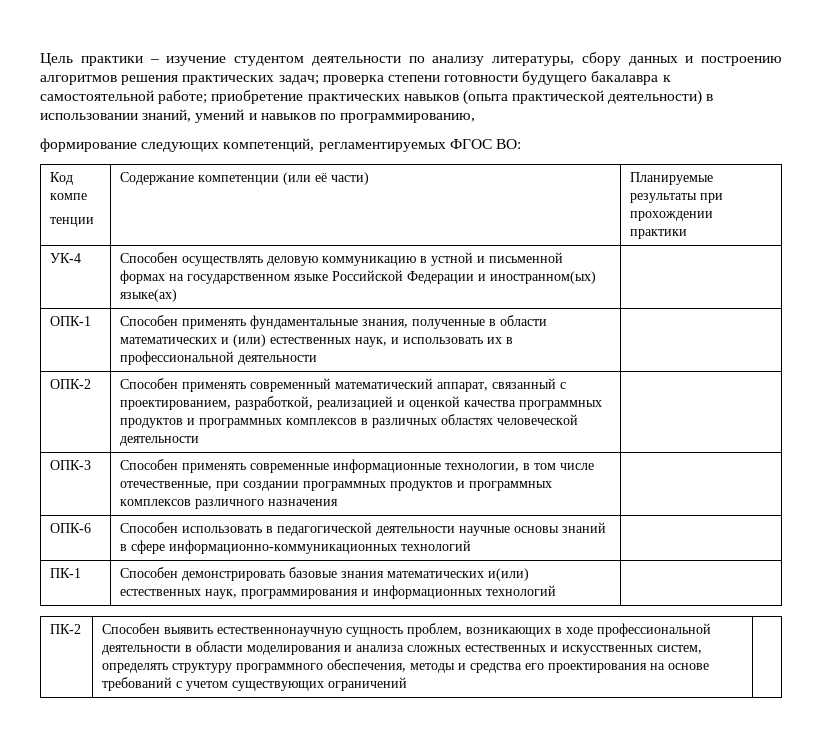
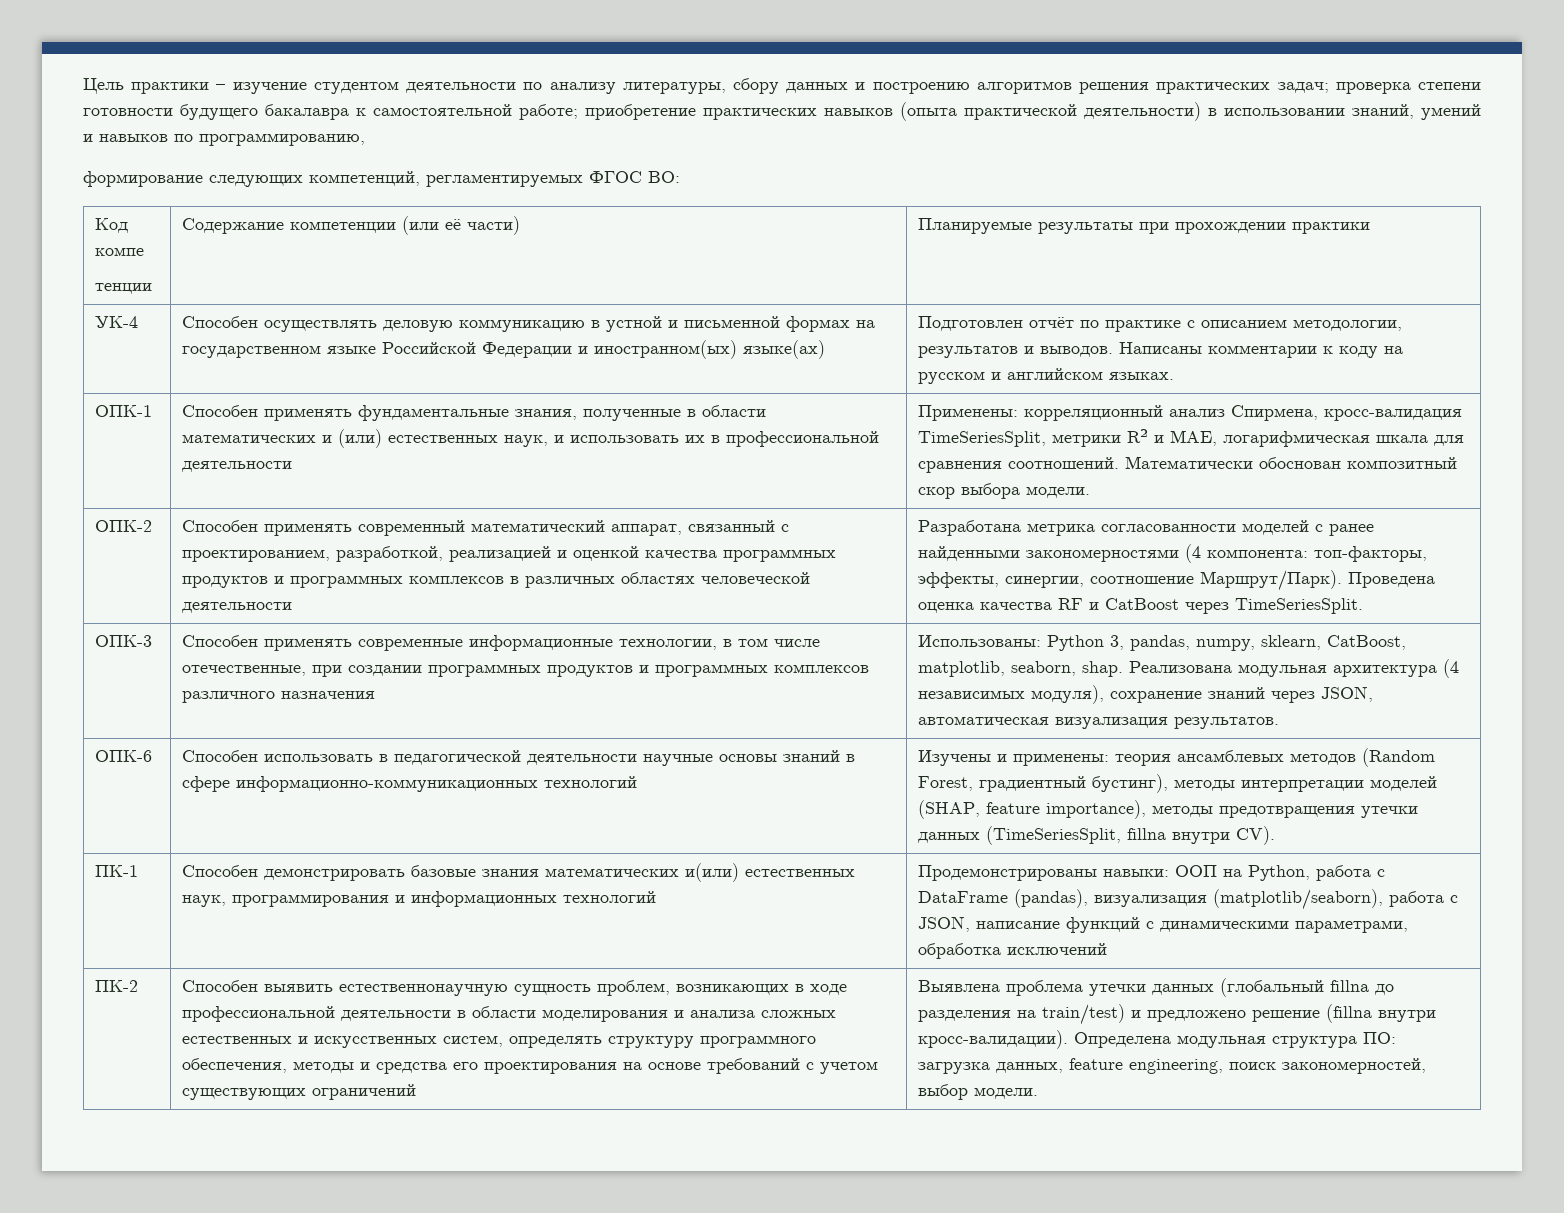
(178, 295) none -> [918,316,1403,332] [918,342,1404,358] [918,368,1175,384] Подготовлен отчёт по практике с описанием методологии, результатов и выводов. Написаны комментарии к коду на русском и английском языках.
(318, 360) none -> [918,405,1463,421] [918,429,1465,447] [918,456,1458,473] [918,483,1091,499] Применены: корреляционный анализ Спирмена, кросс-валидация TimeSeriesSplit, метрики R² и MAE, логарифмическая шкала для сравнения соотношений. Математически обоснован композитный скор выбора модели.
(200, 441) none -> [918,520,1375,536] [918,544,1428,563] [918,570,1436,591] [918,598,1364,614] Разработана метрика согласованности моделей с ранее найденными закономерностями (4 компонента: топ-факторы, эффекты, синергии, соотношение Маршрут/Парк). Проведена оценка качества RF и CatBoost через TimeSeriesSplit.
(339, 502) none -> [918,635,1407,651] [918,659,1460,678] [918,685,1374,704] [918,716,1280,729] Использованы: Python 3, pandas, numpy, sklearn, CatBoost, matplotlib, seaborn, shap. Реализована модульная архитектура (4 независимых модуля), сохранение знаний через JSON, автоматическая визуализация результатов.
(472, 545) none -> [918,748,1436,767] [918,774,1438,793] [918,800,1419,819] [918,826,1276,845] Изучены и применены: теория ансамблевых методов (Random Forest, градиентный бустинг), методы интерпретации моделей (SHAP, feature importance), методы предотвращения утечки данных (TimeSeriesSplit, fillna внутри CV).
(557, 590) none -> [918,865,1386,881] [918,889,1459,910] [918,916,1409,933] [918,943,1108,959] Продемонстрированы навыки: ООП на Python, работа с DataFrame (pandas), визуализация (matplotlib/seaborn), работа с JSON, написание функций с динамическими параметрами, обработка исключений
(408, 684) none -> [918,978,1395,997] [918,1004,1437,1025] [918,1030,1397,1049] [918,1058,1427,1074] [918,1084,1039,1100] Выявлена проблема утечки данных (глобальный fillna до разделения на train/test) и предложено решение (fillna внутри кросс-валидации). Определена модульная структура ПО: загрузка данных, feature engineering, поиск закономерностей, выбор модели.

